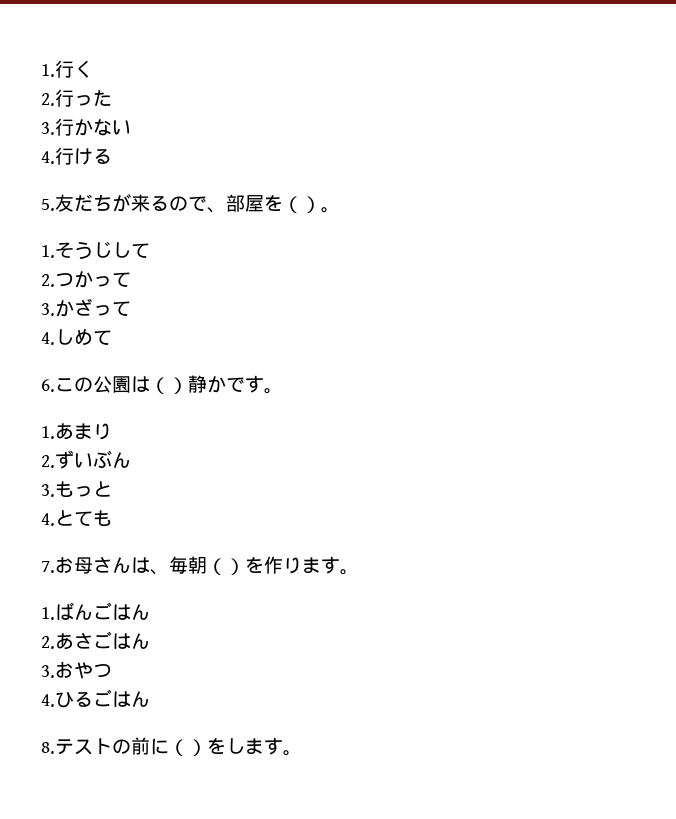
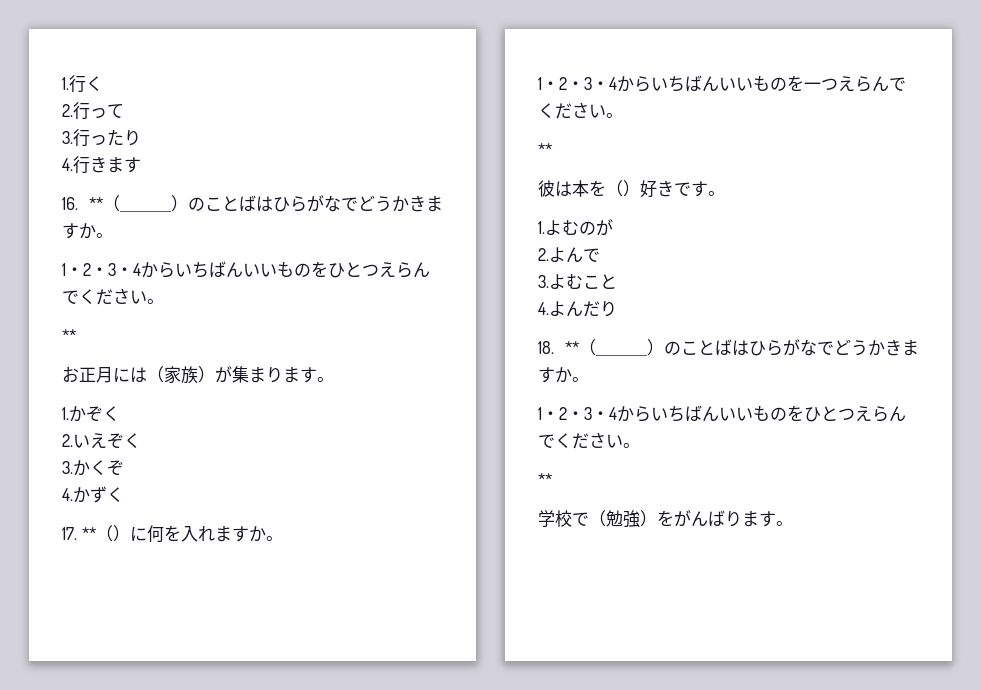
[93,90,112,107] た -> [107,104,124,118] て
[74,119,131,136] かない -> [90,129,141,146] ったり
[74,148,112,165] [41,194,340,213] [41,241,150,259] [41,271,131,288] [41,298,131,317] [41,329,112,346] [41,375,283,394] [41,423,112,440] [41,450,131,469] [41,481,112,498] [41,510,112,527] [41,556,359,575] [41,602,150,620] [41,631,150,650] [41,662,112,679] [41,689,150,708] [41,737,245,756] ける // 5.友だちが来るので、部屋を（）。 // 1.そうじして // 2.つかって // 3.かざって // 4.しめて // 6.この公園は（）静かです。 // 1.あまり // 2.ずいぶん // 3.もっと // 4.とても // 7.お母さんは、毎朝（）を作ります。 // 1.ばんごはん // 2.あさごはん // 3.おやつ // 4.ひるごはん // 8.テストの前に（）をし -> [90,156,141,173] [62,195,443,212] [62,223,113,239] [62,261,430,278] [62,288,164,305] [62,329,76,342] [62,366,334,384] [62,406,120,422] [62,433,141,449] [62,460,124,476] [62,486,124,503] [62,525,283,542] [538,75,906,92] [538,102,623,119] [538,143,552,156] [538,180,725,198] [538,219,613,236] [538,247,600,263] [538,274,617,289] [538,301,617,317] [538,339,919,356] [538,367,589,383] [538,405,906,422] [538,432,640,449] [538,473,552,486] [538,510,742,528] きます // 16. **（＿＿＿）のことばはひらがなでどうかきますか。 // 1・2・3・4からいちばんいいものをひとつえらんでください。 // ** // お正月には（家族）が集まります。 // 1.かぞく // 2.いえぞく // 3.かくぞ // 4.かずく // 17. **（）に何を入れますか。 // 1・2・3・4からいちばんいいものを一つえらんでください。 // ** // 彼は本を（）好きです。 // 1.よむのが // 2.よんで // 3.よむこと // 4.よんだり // 18. **（＿＿＿）のことばはひらがなでどうかきますか。 // 1・2・3・4からいちばんいいものをひとつえらんでください。 // ** // 学校で（勉強）をがんばり

